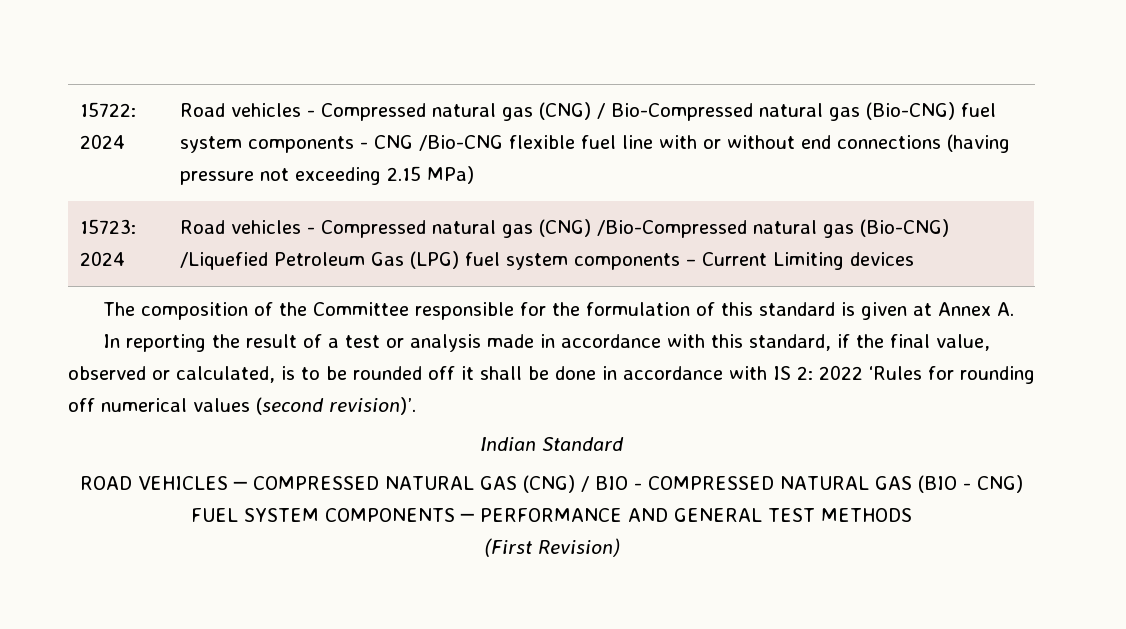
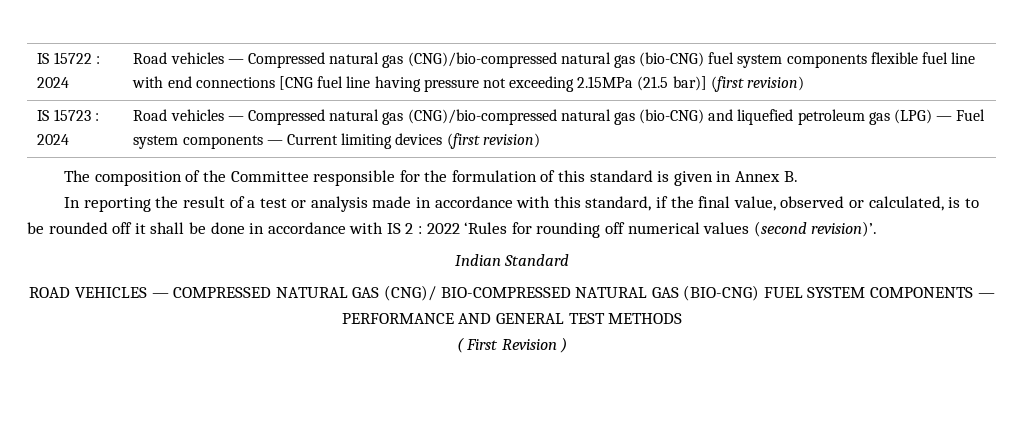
[80,102,137,117] [80,134,126,149] [180,102,997,121] [180,135,504,153] 15722: 2024 | Road vehicles - Compressed natural gas (CNG) / Bio-Compressed natural gas (Bio-CNG) fuel system components - CNG /Bio-CNG -> [37,52,100,64] [37,77,70,88] [133,52,867,68] IS 15722 : 2024 | Road vehicles — Compressed natural gas (CNG)/bio-compressed natural gas (bio-CNG) fuel system components
[703,134,1011,153] [180,166,475,185] [80,219,137,234] [80,251,126,266] [180,219,950,238] [180,251,845,270] or without end connections (having pressure not exceeding 2.15 MPa) // 15723: 2024 | Road vehicles - Compressed natural gas (CNG) /Bio-Compressed natural gas (Bio-CNG) /Liquefied Petroleum Gas (LPG) fuel system components – Current Limiting -> [167,76,805,92] [37,109,99,121] [37,134,70,145] [133,109,986,125] [133,133,393,149] end connections [CNG fuel line having pressure not exceeding 2.15MPa (21.5 bar)] (first revision) // IS 15723 : 2024 | Road vehicles — Compressed natural gas (CNG)/bio-compressed natural gas (bio-CNG) and liquefied petroleum gas (LPG) — Fuel system components — Current limiting
(915, 259) none -> [446,133,540,149] (first revision)
[913,302,1015,316] at Annex A. -> [716,171,798,182] in Annex B.
[797,366,813,380] 2: -> [405,223,423,234] 2 :
[233,475,1023,493] ─ COMPRESSED NATURAL GAS (CNG) / BIO - COMPRESSED NATURAL GAS (BIO - CNG) -> [151,285,760,301] — COMPRESSED NATURAL GAS (CNG)/ BIO-COMPRESSED NATURAL GAS (BIO-CNG)
[460,513,474,522] ─ -> [977,293,995,298] —
[483,538,620,557] (First Revision) -> [456,337,568,353] ( First Revision )

